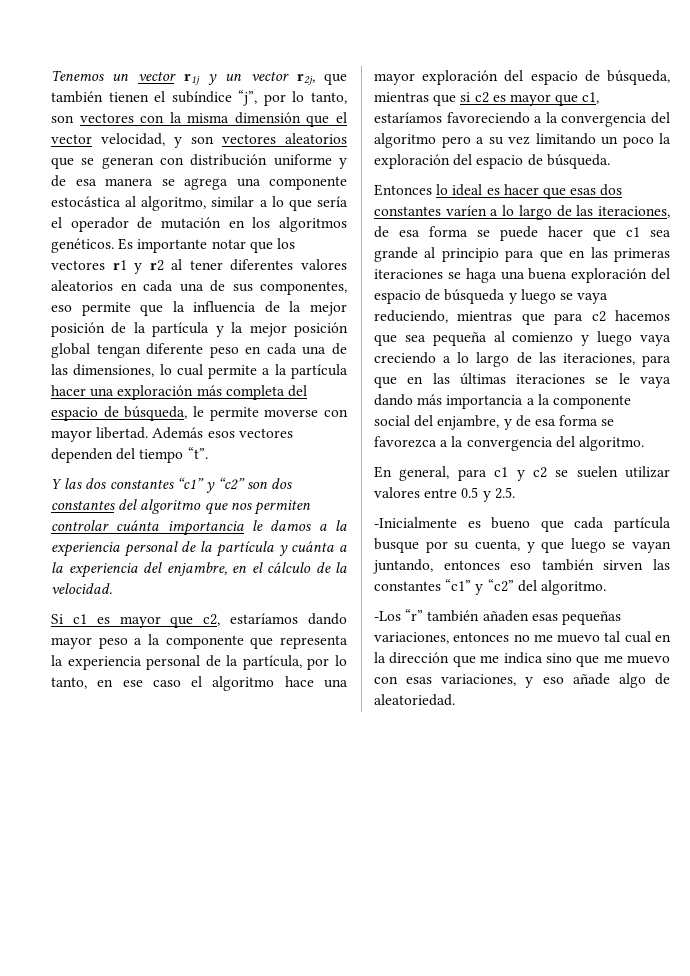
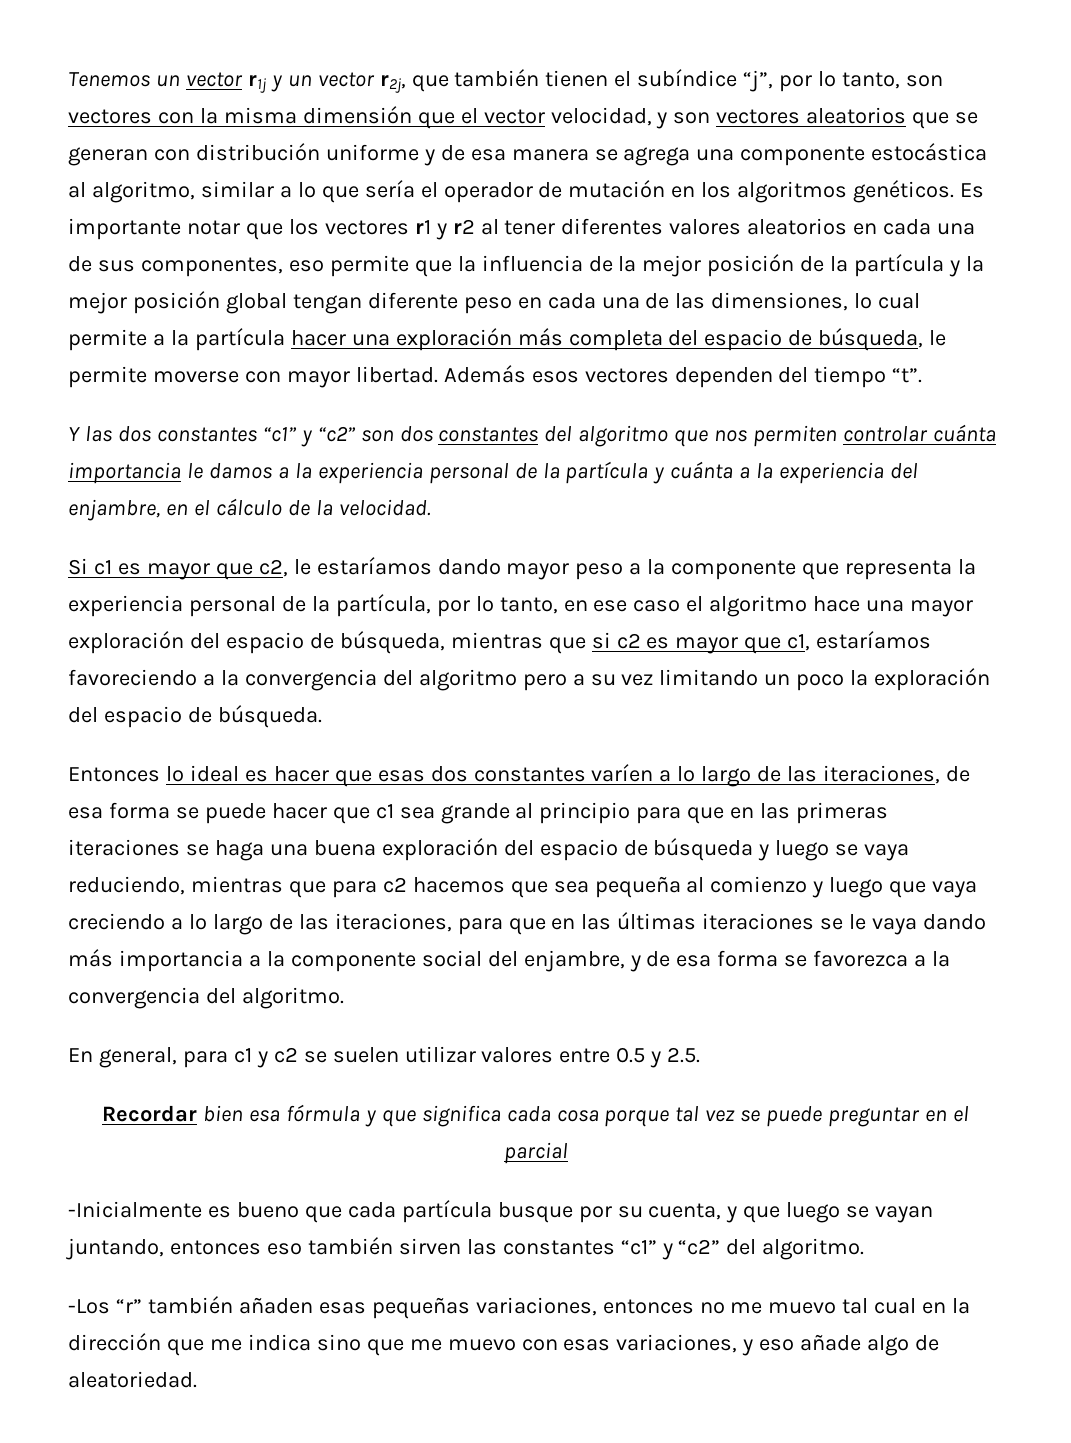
(221, 620) none -> [293,559,311,575] le
(633, 338) none -> [889,881,927,898] que
(515, 493) none -> [101,1104,970,1127] [503,1142,568,1164] // Recordar bien esa fórmula y que significa cada cosa porque tal vez se puede preguntar en el parcial

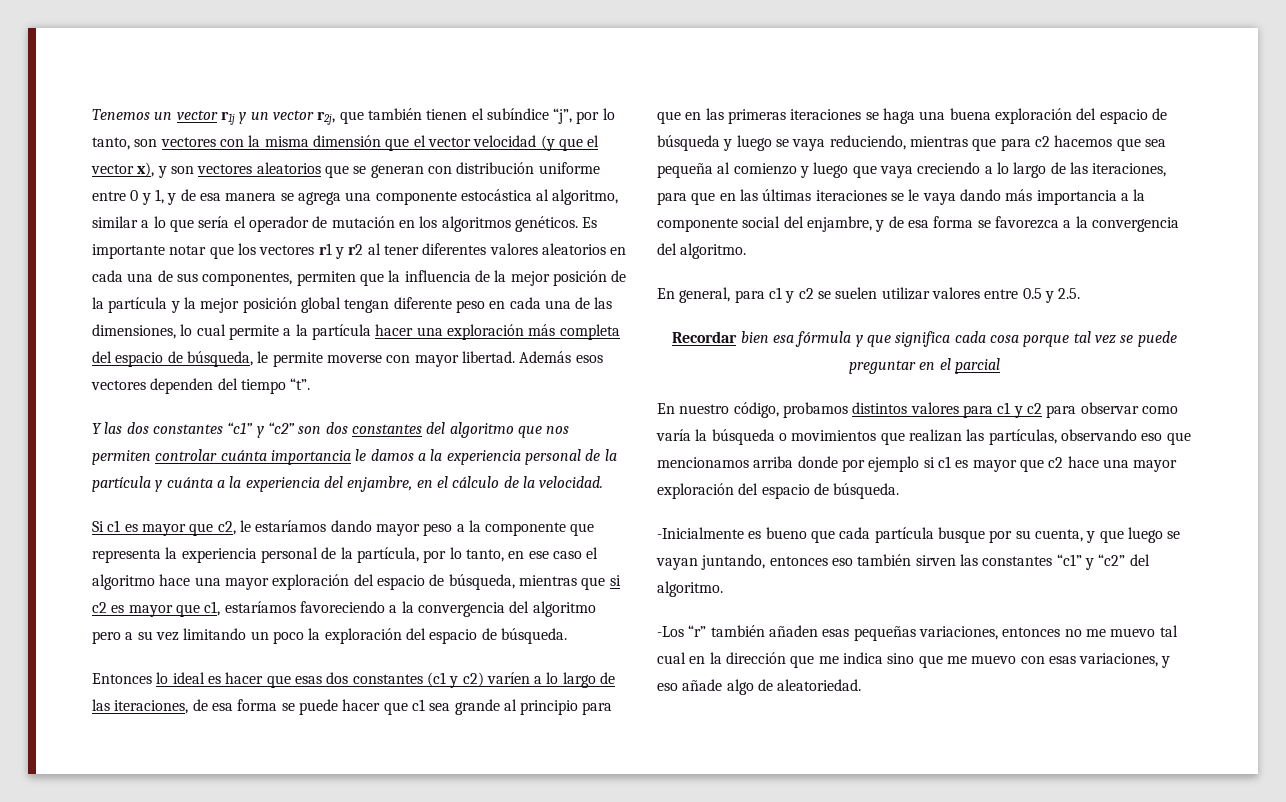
[550,107,652,126] velocidad, -> [473,135,600,151] [91,162,155,177] velocidad (y que el vector x),
(419, 152) none -> [92,189,164,205] entre 0 y 1,
[288,255,409,277] eso permite -> [296,271,356,286] permiten
(586, 774) none -> [426,672,484,688] (c1 y c2)
(568, 1153) none -> [657,402,1178,418] [656,429,1191,445] [657,456,1178,472] [657,483,900,499] // En nuestro código, probamos distintos valores para c1 y c2 para observar como varía la búsqueda o movimientos que realizan las partículas, observando eso que mencionamos arriba donde por ejemplo si c1 es mayor que c2 hace una mayor exploración del espacio de búsqueda.

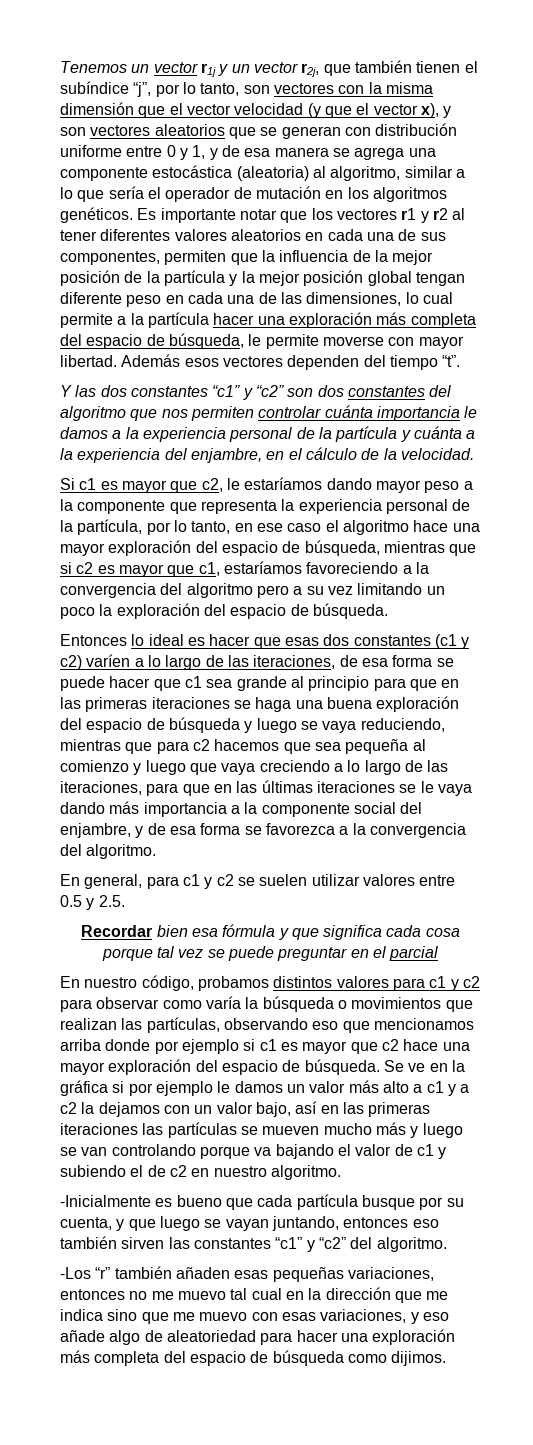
(532, 195) none -> [236,166,309,181] (aleatoria)
(900, 491) none -> [383,1060,465,1072] [60,1080,470,1096] [60,1101,431,1117] [60,1122,463,1138] [60,1144,447,1159] [60,1165,341,1180] Se ve en la gráfica si por ejemplo le damos un valor más alto a c1 y a c2 la dejamos con un valor bajo, así en las primeras iteraciones las partículas se mueven mucho más y luego se van controlando porque va bajando el valor de c1 y subiendo el de c2 en nuestro algoritmo.
[777,679,862,691] aleatoriedad. -> [166,1329,456,1345] [60,1350,447,1366] aleatoriedad para hacer una exploración más completa del espacio de búsqueda como dijimos.

